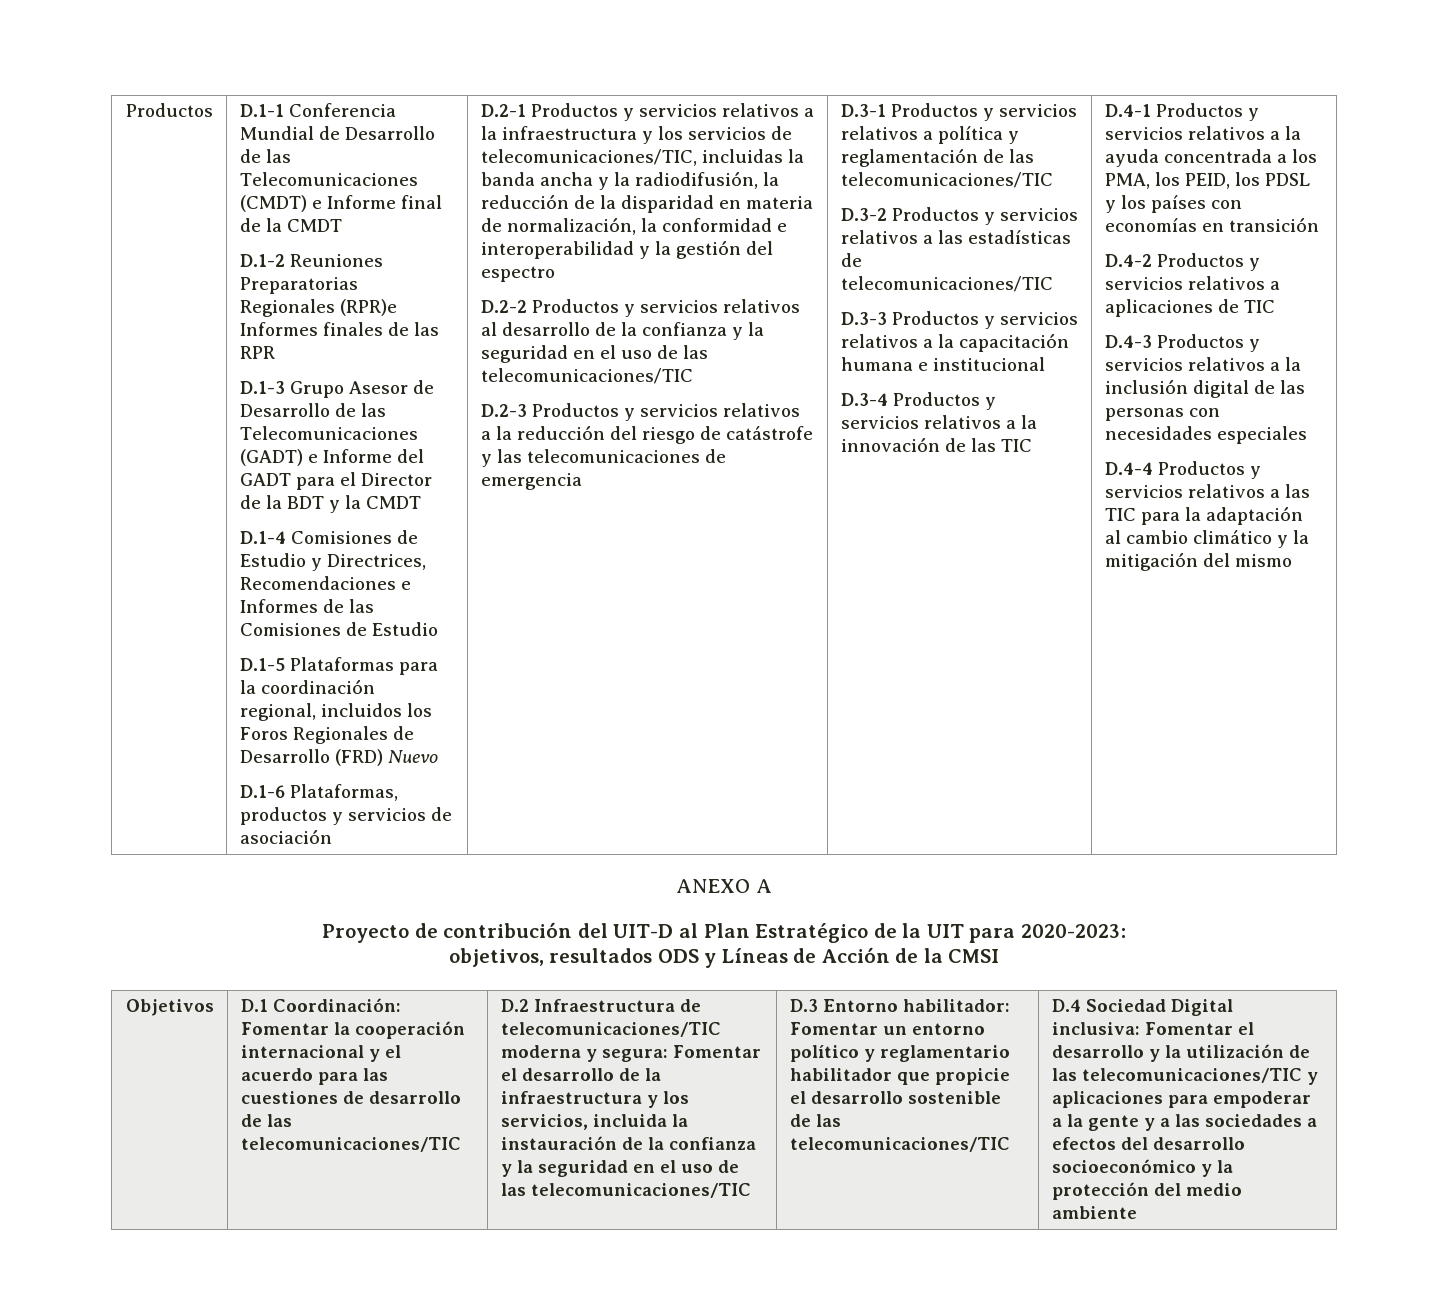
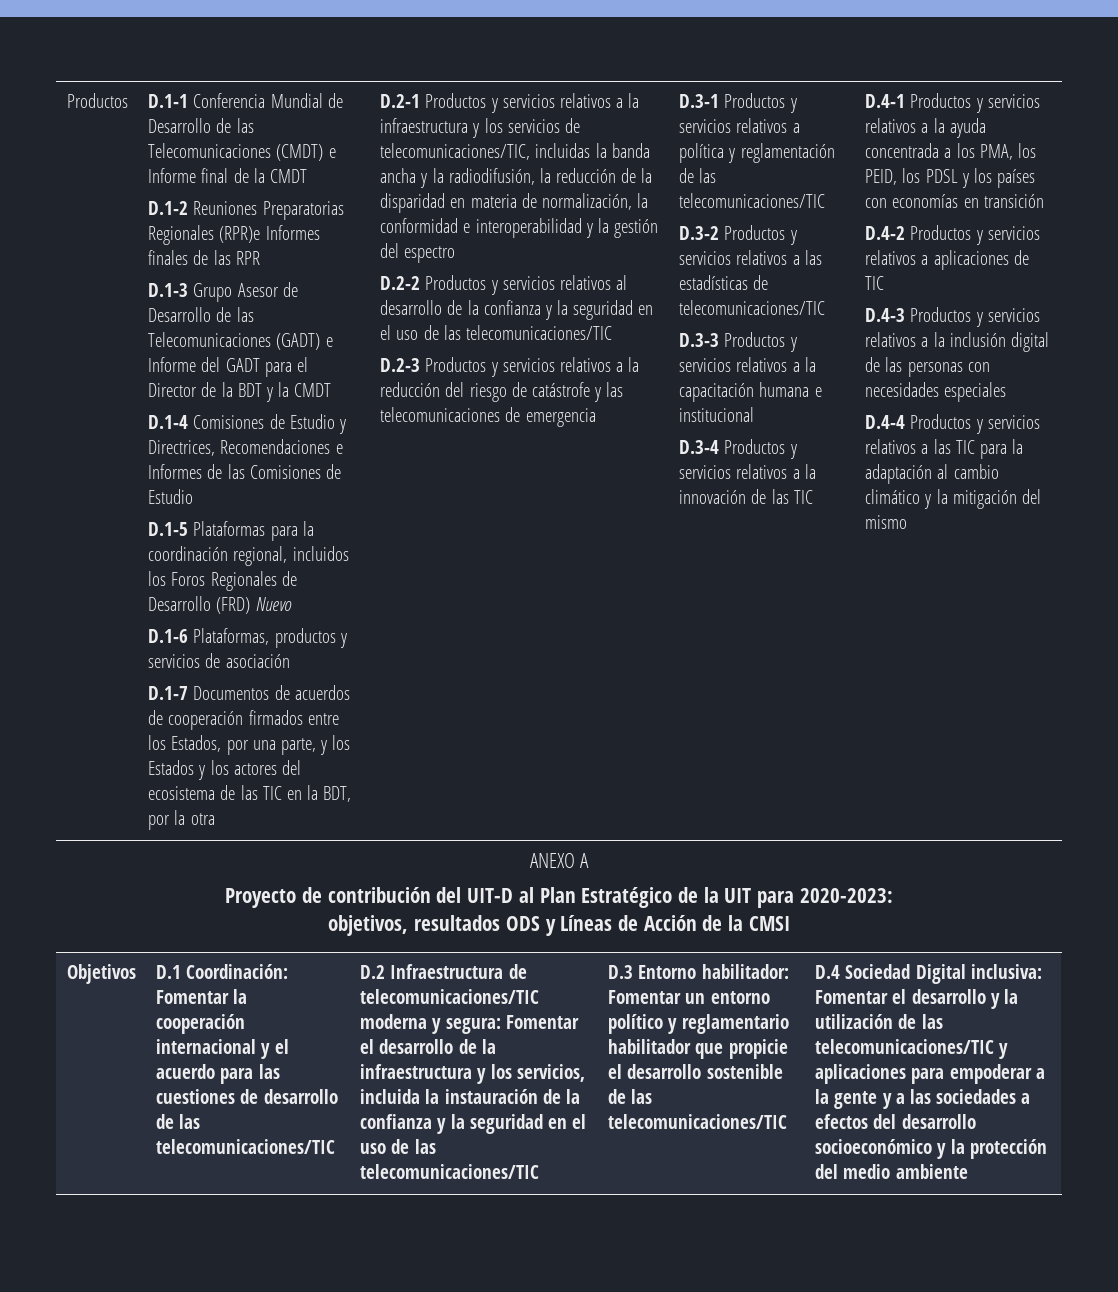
(332, 836) none -> [148,685,350,700] [148,710,339,730] [148,735,351,755] [148,760,301,780] [148,785,352,802] [148,810,215,830] // D.1-7 Documentos de acuerdos de cooperación firmados entre los Estados, por una parte, y los Estados y los actores del ecosistema de las TIC en la BDT, por la otra

